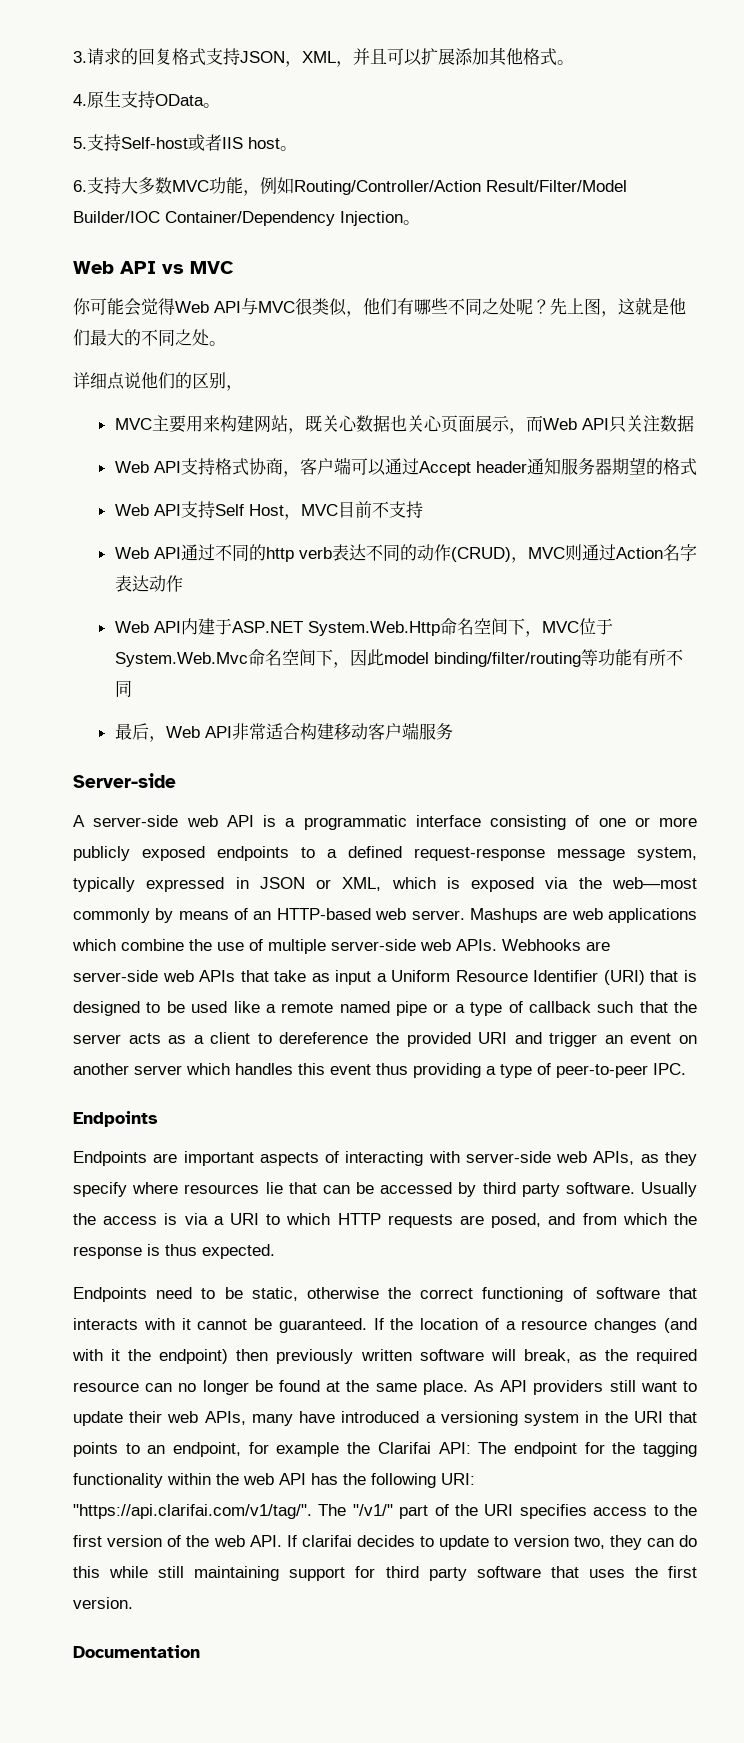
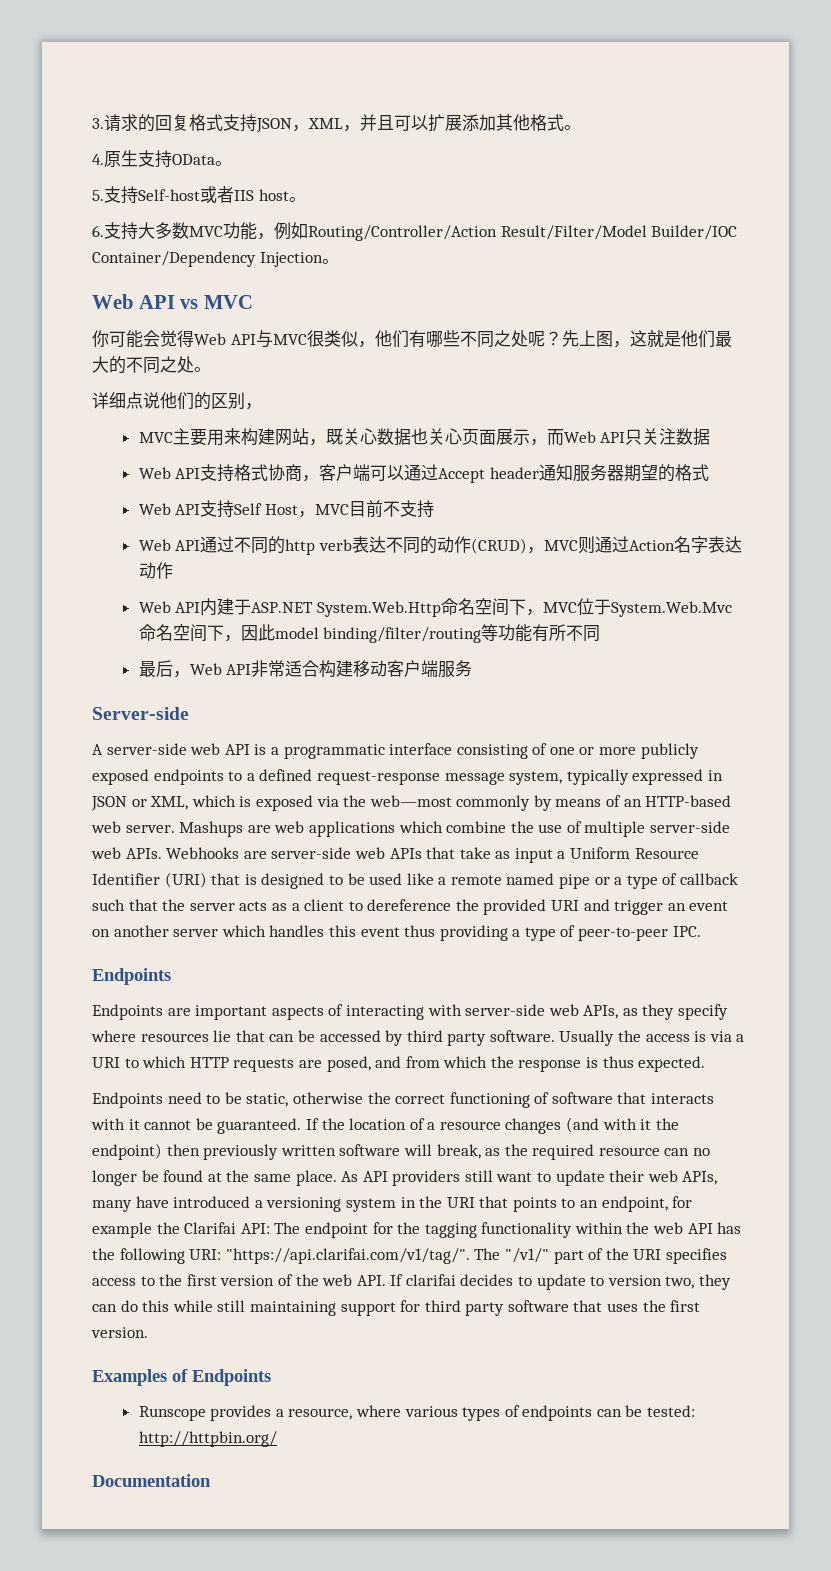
(133, 1603) none -> [92,1369,271,1386] [138,1405,696,1421] [138,1431,277,1447] // Examples of Endpoints // Runscope provides a resource, where various types of endpoints can be tested: http://httpbin.org/

